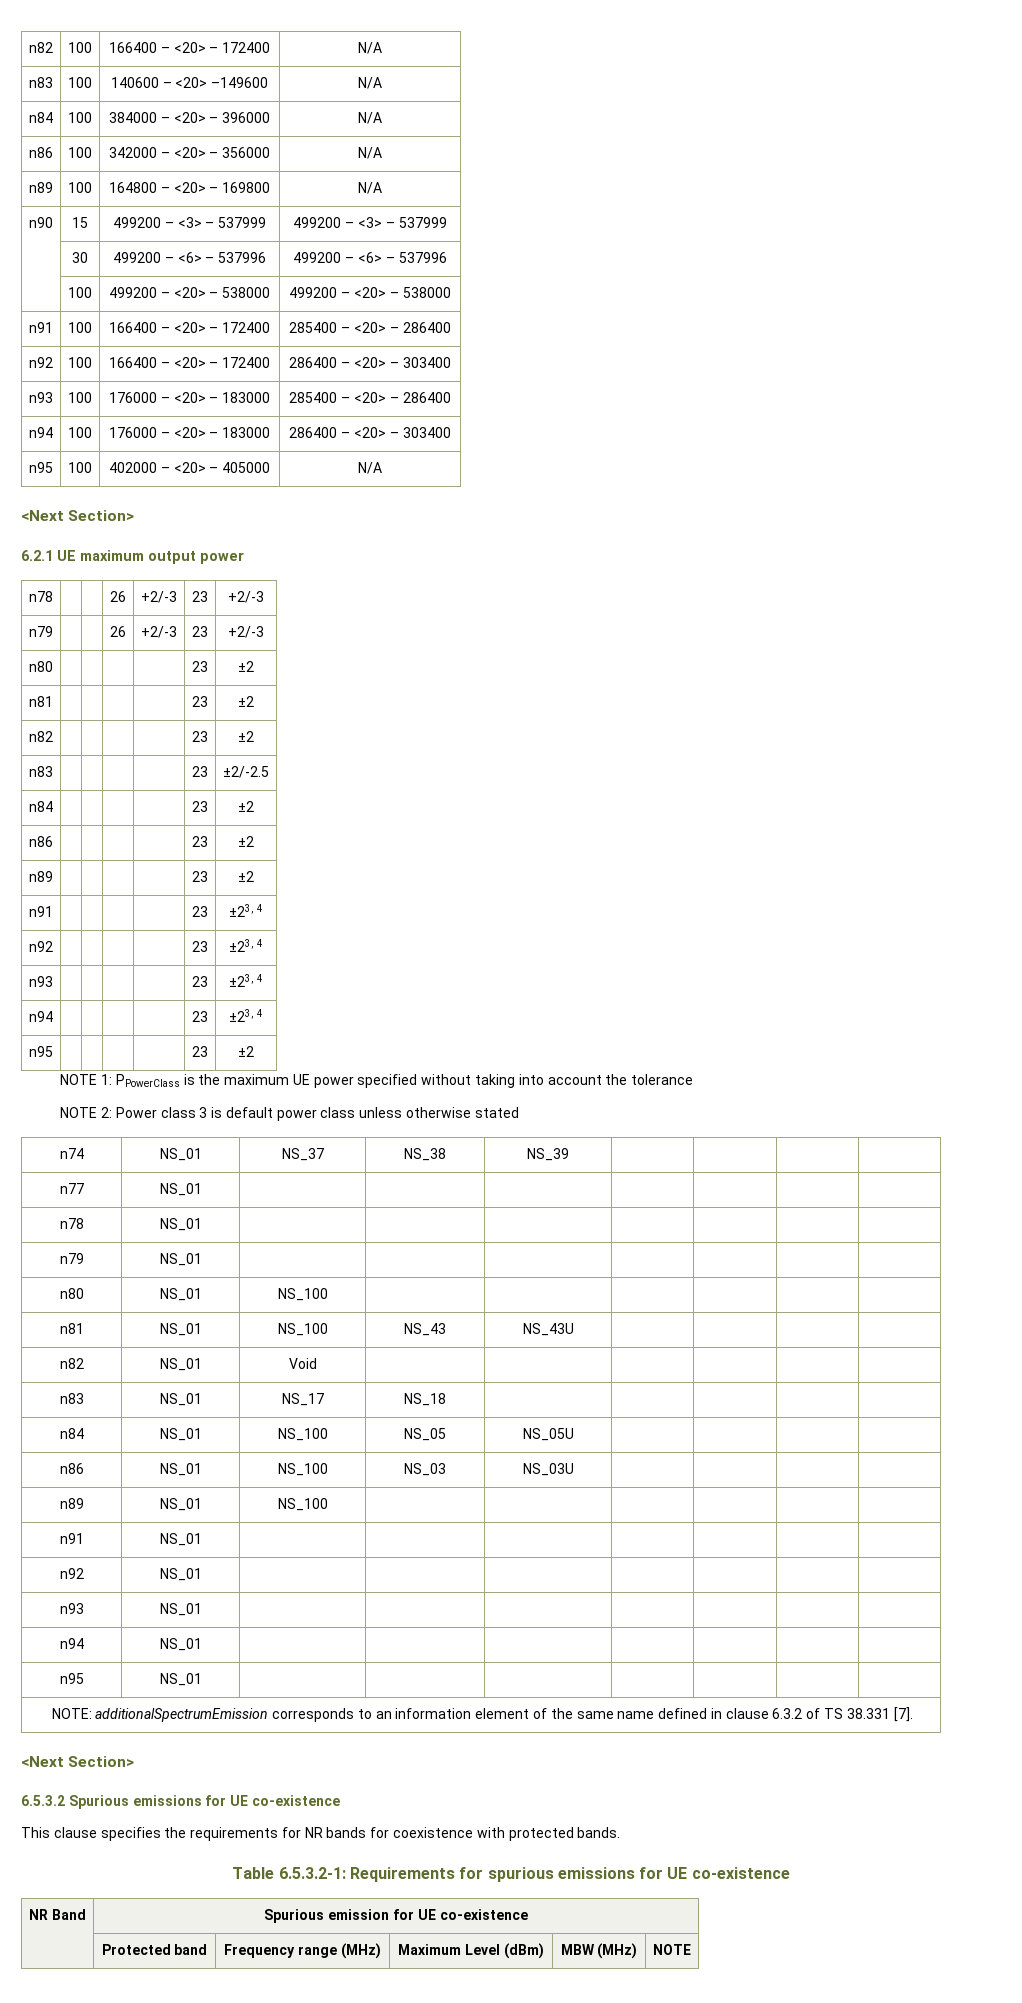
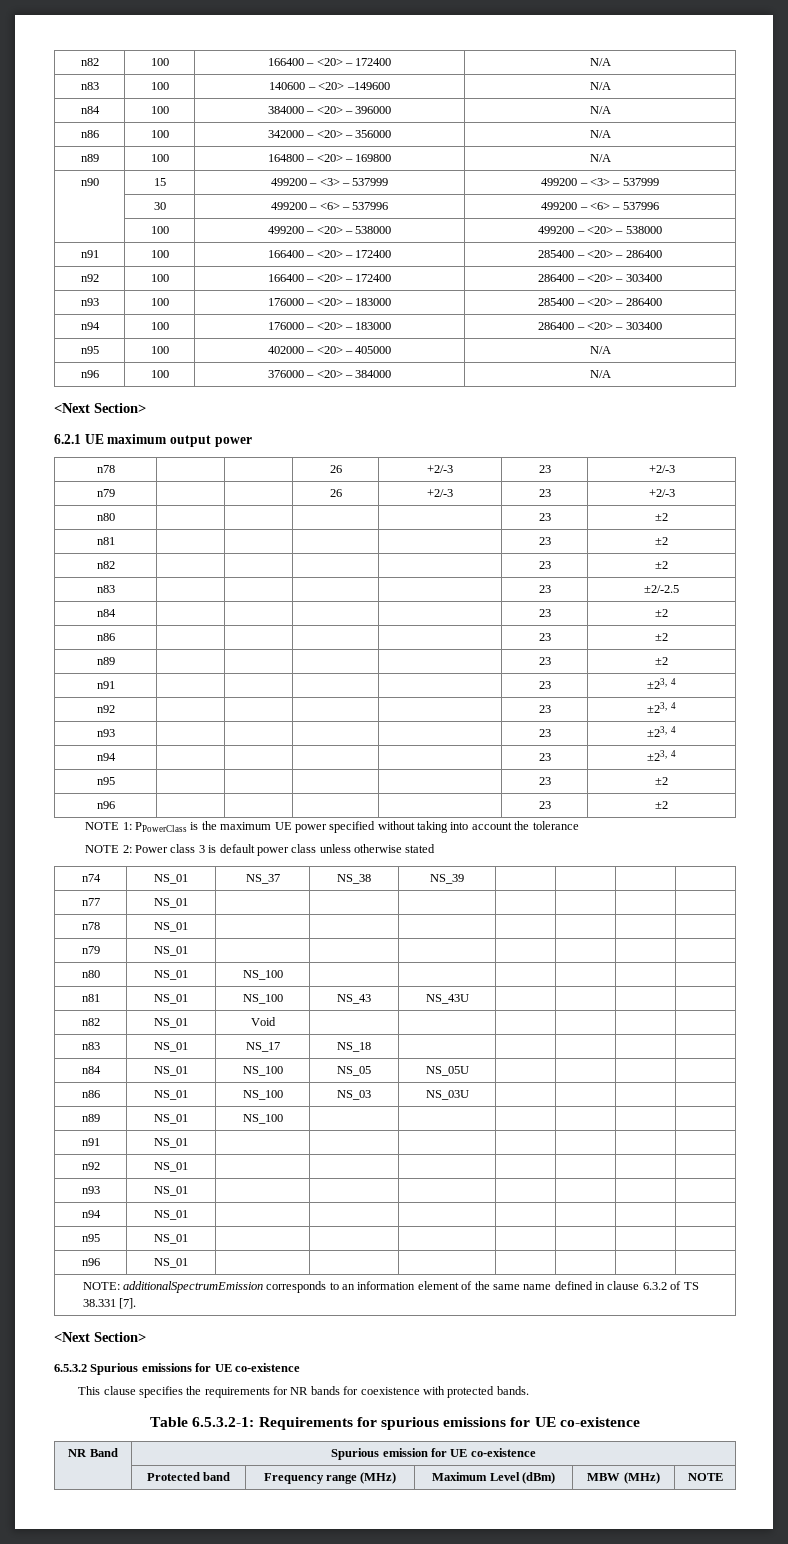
(382, 468) none -> [80,370,99,378] [150,370,169,378] [267,370,392,378] [589,370,611,378] // n96 | 100 | 376000 – <20> – 384000 | N/A
(254, 1051) none -> [96,801,115,809] [538,801,551,809] [655,801,668,809] // n96 | | | | | 23 | ±2
(202, 1679) none -> [81,1258,100,1266] [154,1258,188,1268] // n96 | NS_01 | | | | | | |

